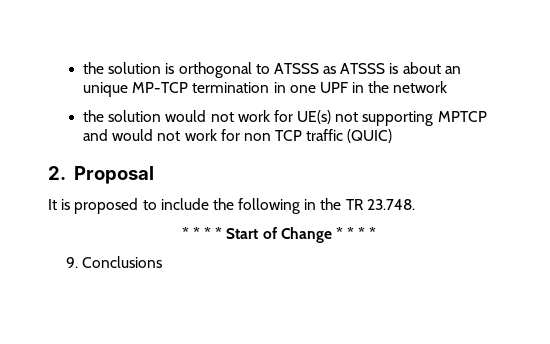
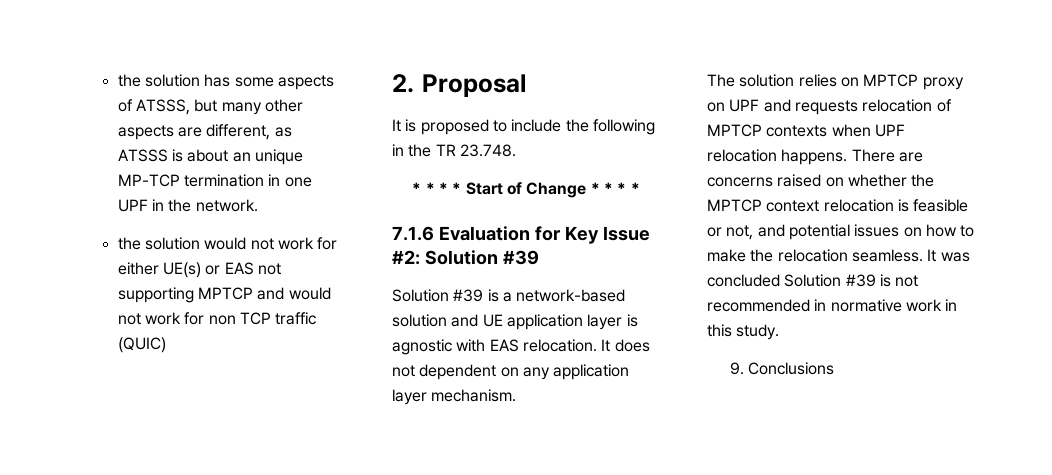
[83,62,319,78] the solution is orthogonal to ATSSS -> [117,74,334,90] [117,99,303,115] [117,124,271,140] the solution has some aspects of ATSSS, but many other aspects are different,
[393,81,448,93] network -> [195,199,258,212] network.
[297,110,332,124] UE(s) -> [117,262,254,278] either UE(s) or EAS
(377, 233) none -> [392,226,650,244] [392,250,539,265] [392,289,626,302] [392,314,638,330] [392,339,650,355] [392,364,630,380] [392,389,517,405] [707,74,964,90] [707,99,952,115] [707,124,905,137] [707,149,923,165] [707,174,935,187] [707,199,969,212] [707,224,975,240] [707,249,970,262] [707,274,919,287] [707,299,958,312] [707,324,780,340] // 7.1.6 Evaluation for Key Issue #2: Solution #39 // Solution #39 is a network-based solution and UE application layer is agnostic with EAS relocation. It does not dependent on any application layer mechanism. // The solution relies on MPTCP proxy on UPF and requests relocation of MPTCP contexts when UPF relocation happens. There are concerns raised on whether the MPTCP context relocation is feasible or not, and potential issues on how to make the relocation seamless. It was concluded Solution #39 is not recommended in normative work in this study.

